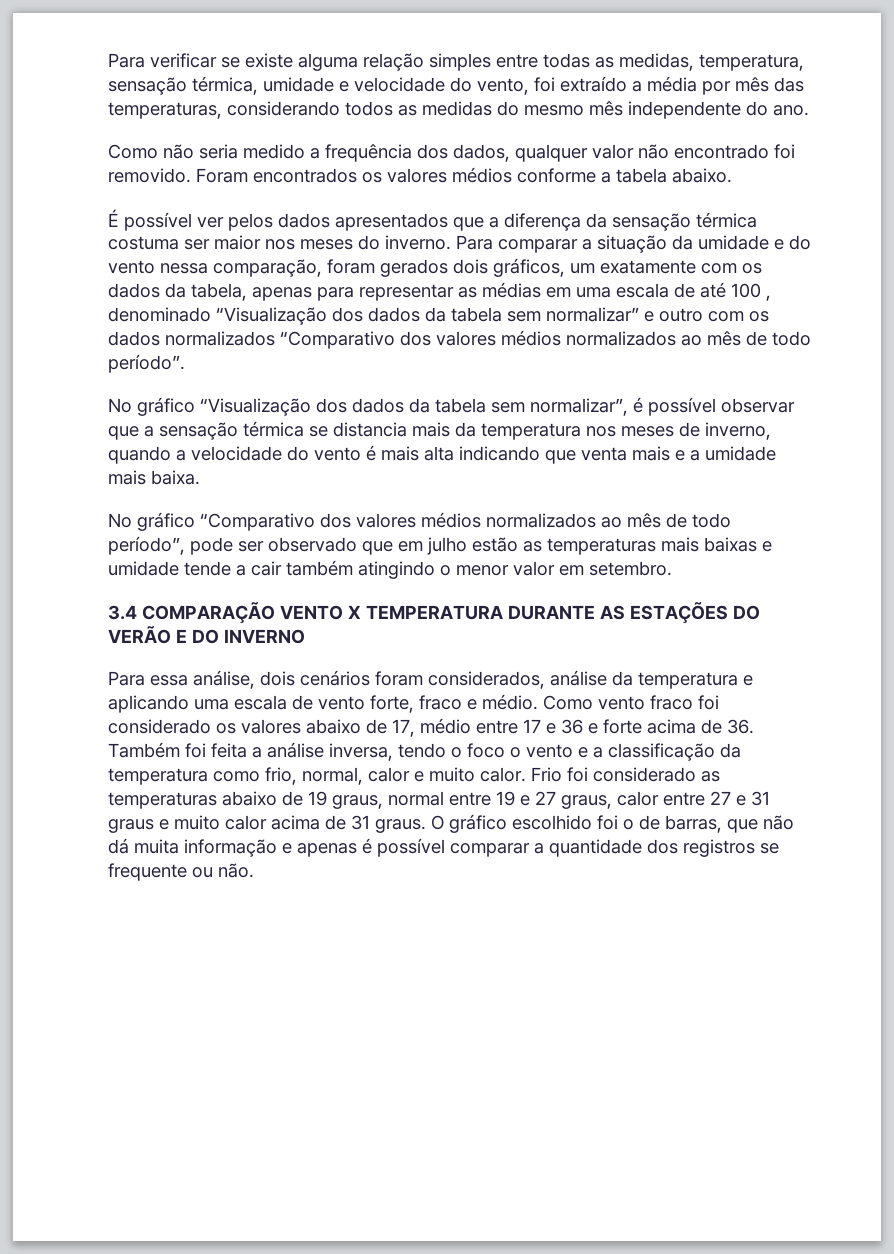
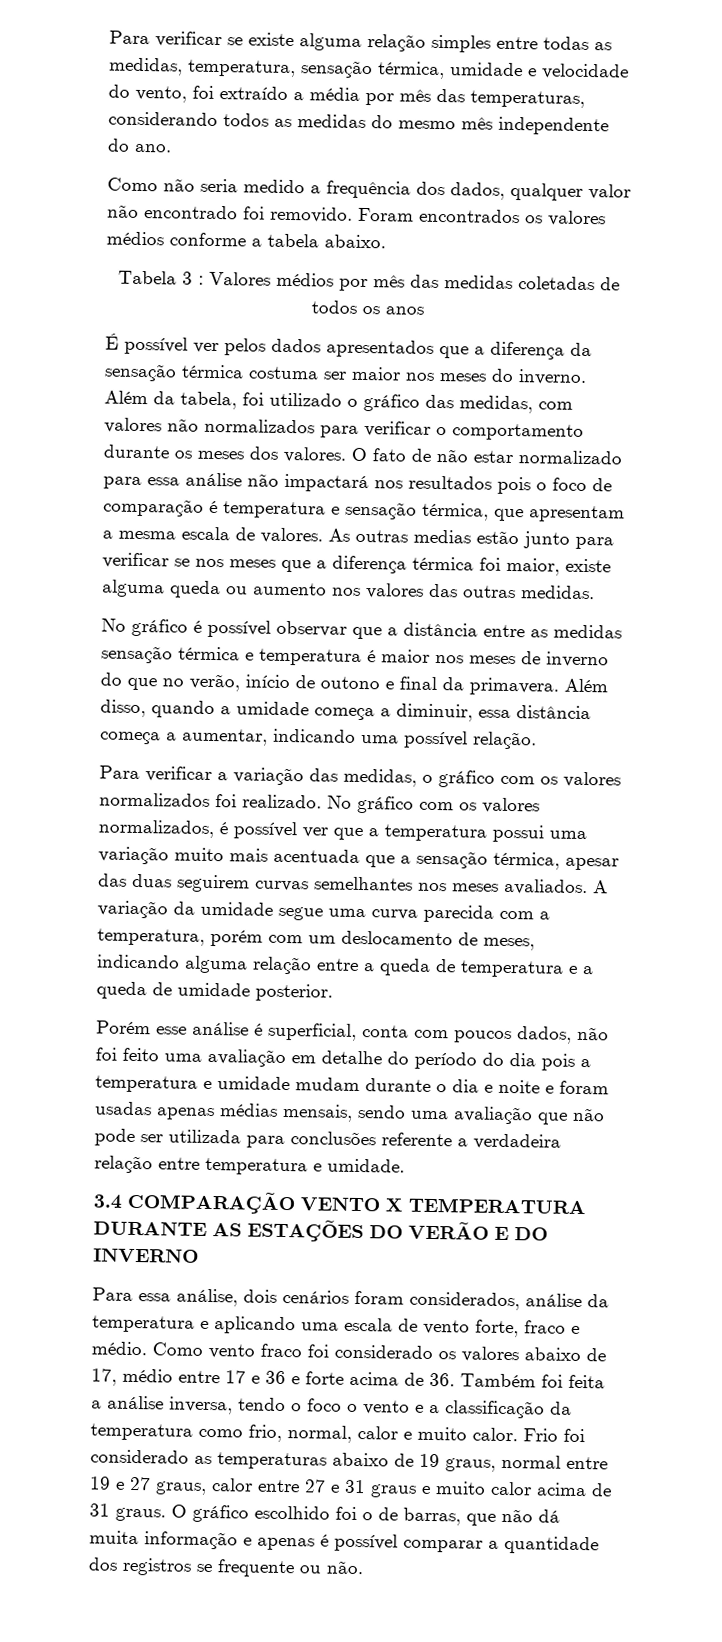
(732, 175) none -> [117,270,620,292] [311,300,424,315] // Tabela 3 : Valores médios por mês das medidas coletadas de todos os anos
[456,235,811,253] [108,258,762,277] [108,282,771,301] [108,307,769,325] [108,330,811,349] [108,354,185,373] [108,397,628,416] Para comparar a situação da umidade e do vento nessa comparação, foram gerados dois gráficos, um exatamente com os dados da tabela, apenas para representar as médias em uma escala de até 100 , denominado “Visualização dos dados da tabela sem normalizar” e outro com os dados normalizados “Comparativo dos valores médios normalizados ao mês de todo período”. // No gráfico “Visualização dos dados da tabela sem normalizar”, -> [104,390,573,414] [104,417,584,441] [103,444,622,465] [103,472,612,495] [103,498,625,523] [102,526,614,550] [102,552,611,576] [101,579,595,600] [101,618,188,637] Além da tabela, foi utilizado o gráfico das medidas, com valores não normalizados para verificar o comportamento durante os meses dos valores. O fato de não estar normalizado para essa análise não impactará nos resultados pois o foco de comparação é temperatura e sensação térmica, que apresentam a mesma escala de valores. As outras medias estão junto para verificar se nos meses que a diferença térmica foi maior, existe alguma queda ou aumento nos valores das outras medidas. // No gráfico
[159,421,771,440] [108,445,776,464] [108,470,200,485] [108,512,731,531] [108,536,772,555] [108,560,672,579] sensação térmica se distancia mais da temperatura nos meses de inverno, quando a velocidade do vento é mais alta indicando que venta mais e a umidade mais baixa. // No gráfico “Comparativo dos valores médios normalizados ao mês de todo período”, pode ser observado que em julho estão as temperaturas mais baixas e umidade tende a cair também atingindo o menor valor em setembro. -> [403,622,622,639] [101,645,609,668] [100,672,608,696] [100,699,591,722] [100,728,537,750] [99,765,621,788] [99,792,540,814] [98,819,587,843] [98,846,619,871] [98,873,608,896] [97,900,550,923] [97,928,535,951] [97,954,594,978] [96,981,333,1002] [96,1020,609,1044] [95,1047,591,1071] [95,1075,609,1095] [95,1101,605,1125] [94,1128,561,1150] [94,1155,405,1176] distância entre as medidas sensação térmica e temperatura é maior nos meses de inverno do que no verão, início de outono e final da primavera. Além disso, quando a umidade começa a diminuir, essa distância começa a aumentar, indicando uma possível relação. // Para verificar a variação das medidas, o gráfico com os valores normalizados foi realizado. No gráfico com os valores normalizados, é possível ver que a temperatura possui uma variação muito mais acentuada que a sensação térmica, apesar das duas seguirem curvas semelhantes nos meses avaliados. A variação da umidade segue uma curva parecida com a temperatura, porém com um deslocamento de meses, indicando alguma relação entre a queda de temperatura e a queda de umidade posterior. // Porém esse análise é superficial, conta com poucos dados, não foi feito uma avaliação em detalhe do período do dia pois a temperatura e umidade mudam durante o dia e noite e foram usadas apenas médias mensais, sendo uma avaliação que não pode ser utilizada para conclusões referente a verdadeira relação entre temperatura e umidade.

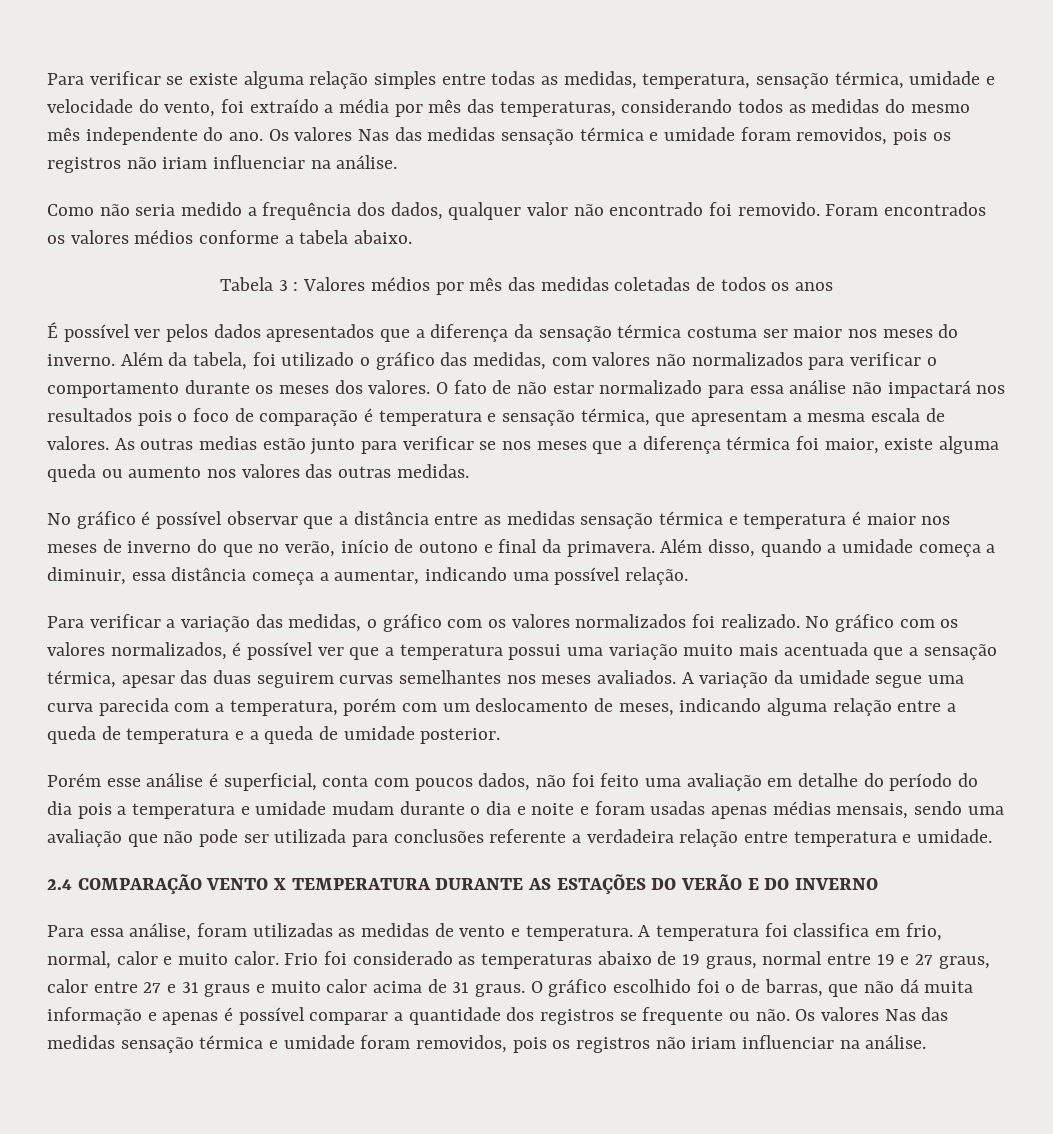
(172, 148) none -> [268,127,951,145] [47,155,398,173] Os valores Nas das medidas sensação térmica e umidade foram removidos, pois os registros não iriam influenciar na análise.
[93,1194,122,1209] 3.4 -> [47,879,72,890] 2.4
[243,1289,609,1311] [92,1315,580,1338] [91,1341,606,1363] [91,1368,605,1389] [91,1395,572,1419] [90,1423,243,1441] dois cenários foram considerados, análise da temperatura e aplicando uma escala de vento forte, fraco e médio. Como vento fraco foi considerado os valores abaixo de 17, médio entre 17 e 36 e forte acima de 36. Também foi feita a análise inversa, tendo o foco o vento e a classificação da temperatura como -> [197,923,901,941] foram utilizadas as medidas de vento e temperatura. A temperatura foi classifica em
(364, 1567) none -> [795,1007,949,1021] [47,1035,927,1053] Os valores Nas das medidas sensação térmica e umidade foram removidos, pois os registros não iriam influenciar na análise.

